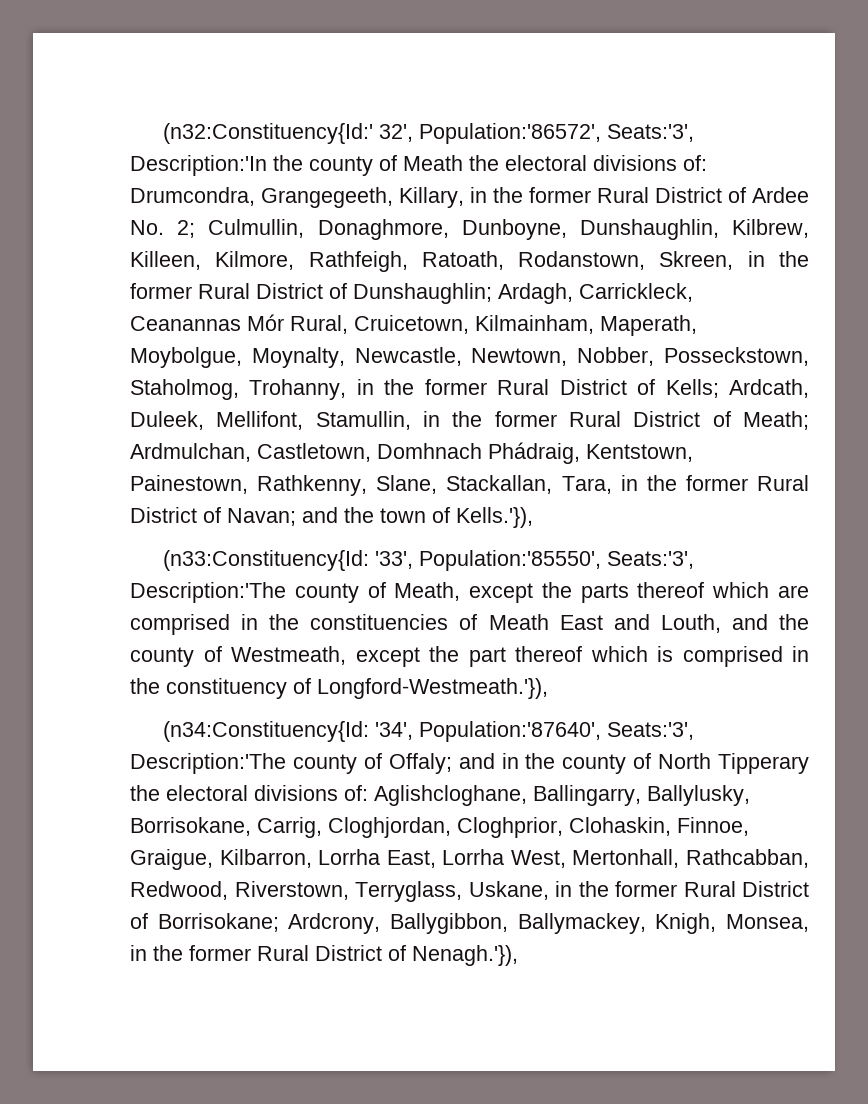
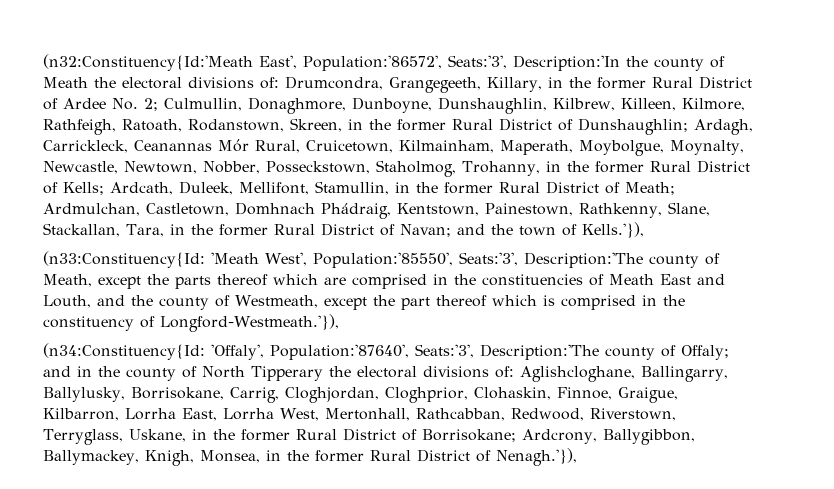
[162,123,413,144] (n32:Constituency{Id:' 32', -> [43,54,297,71] (n32:Constituency{Id:'Meath East',
[374,551,413,569] '33', -> [211,252,307,266] 'Meath West',
[374,722,413,740] '34', -> [211,344,264,360] 'Offaly',

